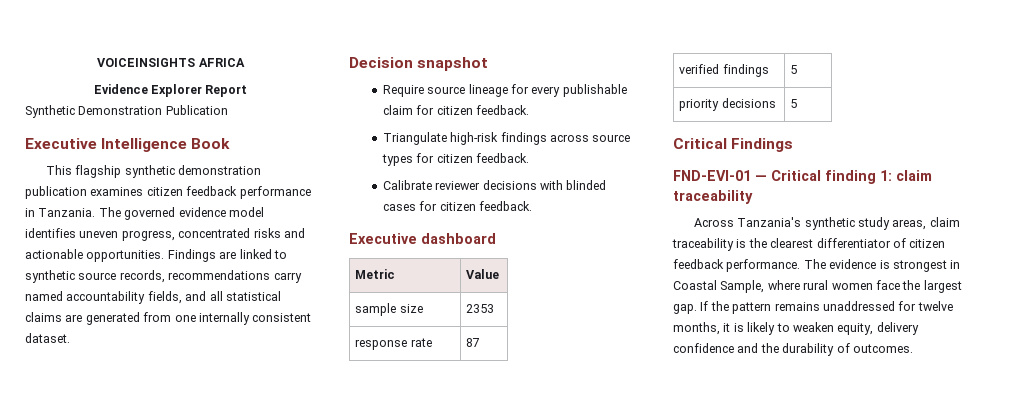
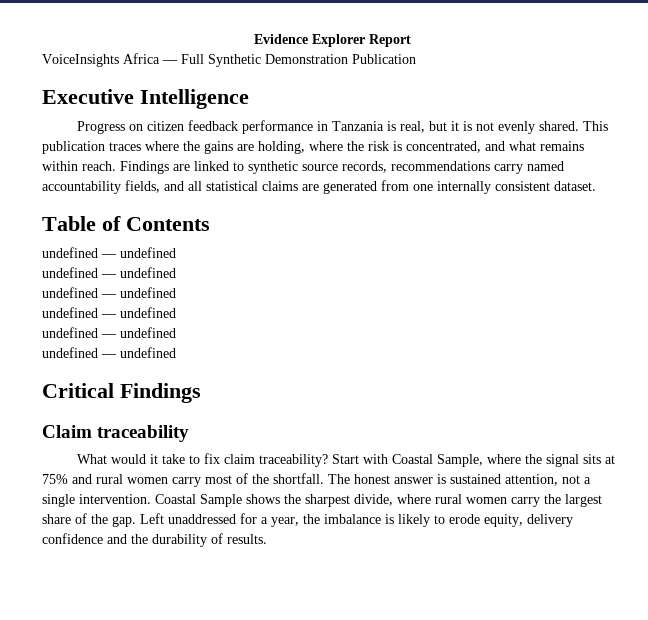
[97,58,245,67] VOICEINSIGHTS AFRICA // -> (254, 39) none
(248, 91) none -> [42,53,204,67] VoiceInsights Africa — Full
[191,138,231,149] [45,165,262,178] [25,186,311,199] [25,207,264,220] [25,228,305,241] [25,249,165,262] Book // This flagship synthetic demonstration publication examines citizen feedback performance in Tanzania. The governed evidence model identifies uneven progress, concentrated risks and actionable opportunities. -> [76,120,608,134] [42,141,584,154] [42,161,116,171] // Progress on citizen feedback performance in Tanzania is real, but it is not evenly shared. This publication traces where the gains are holding, where the risk is concentrated, and what remains within reach.
[349,57,489,71] [382,84,627,97] [382,105,530,115] [382,132,631,145] [381,153,530,166] [382,180,607,190] [382,201,533,211] [349,233,496,244] [355,269,396,279] [466,269,500,279] [355,303,423,316] [466,304,495,313] [355,338,432,350] [466,338,481,347] [679,64,769,77] [790,65,798,74] [679,98,776,111] [790,99,798,108] [673,138,794,152] [673,170,932,184] [673,190,753,204] [693,217,960,230] [672,238,946,251] [673,259,961,272] [673,280,962,293] [673,301,953,314] [673,322,731,335] Decision snapshot // Require source lineage for every publishable claim for citizen feedback. // Triangulate high-risk findings across source types for citizen feedback. // Calibrate reviewer decisions with blinded cases for citizen feedback. // Executive dashboard // Metric | Value // sample size | 2353 // response rate | 87 // verified findings | 5 // priority decisions | 5 // Critical Findings // FND-EVI-01 — Critical finding 1: claim traceability // Across Tanzania's synthetic study areas, claim traceability is the clearest differentiator of citizen feedback performance. The evidence is strongest in Coastal Sample, where rural women face the largest gap. If the pattern remains unaddressed for twelve months, it -> [42,216,210,231] [42,247,176,258] [42,267,176,278] [42,287,176,298] [42,307,176,318] [42,327,176,338] [42,347,176,358] [42,383,201,403] [42,425,190,442] [76,453,615,467] [42,473,591,487] [42,494,602,507] [42,513,381,527] Table of Contents // undefined — undefined // undefined — undefined // undefined — undefined // undefined — undefined // undefined — undefined // undefined — undefined // Critical Findings // Claim traceability // What would it take to fix claim traceability? Start with Coastal Sample, where the signal sits at 75% and rural women carry most of the shortfall. The honest answer is sustained attention, not a single intervention. Coastal Sample shows the sharpest divide, where rural women carry the largest share of the gap. Left unaddressed for a year, the imbalance
[792,322,834,332] weaken -> [449,514,480,524] erode
[852,344,913,353] outcomes. -> [227,534,267,544] results.

